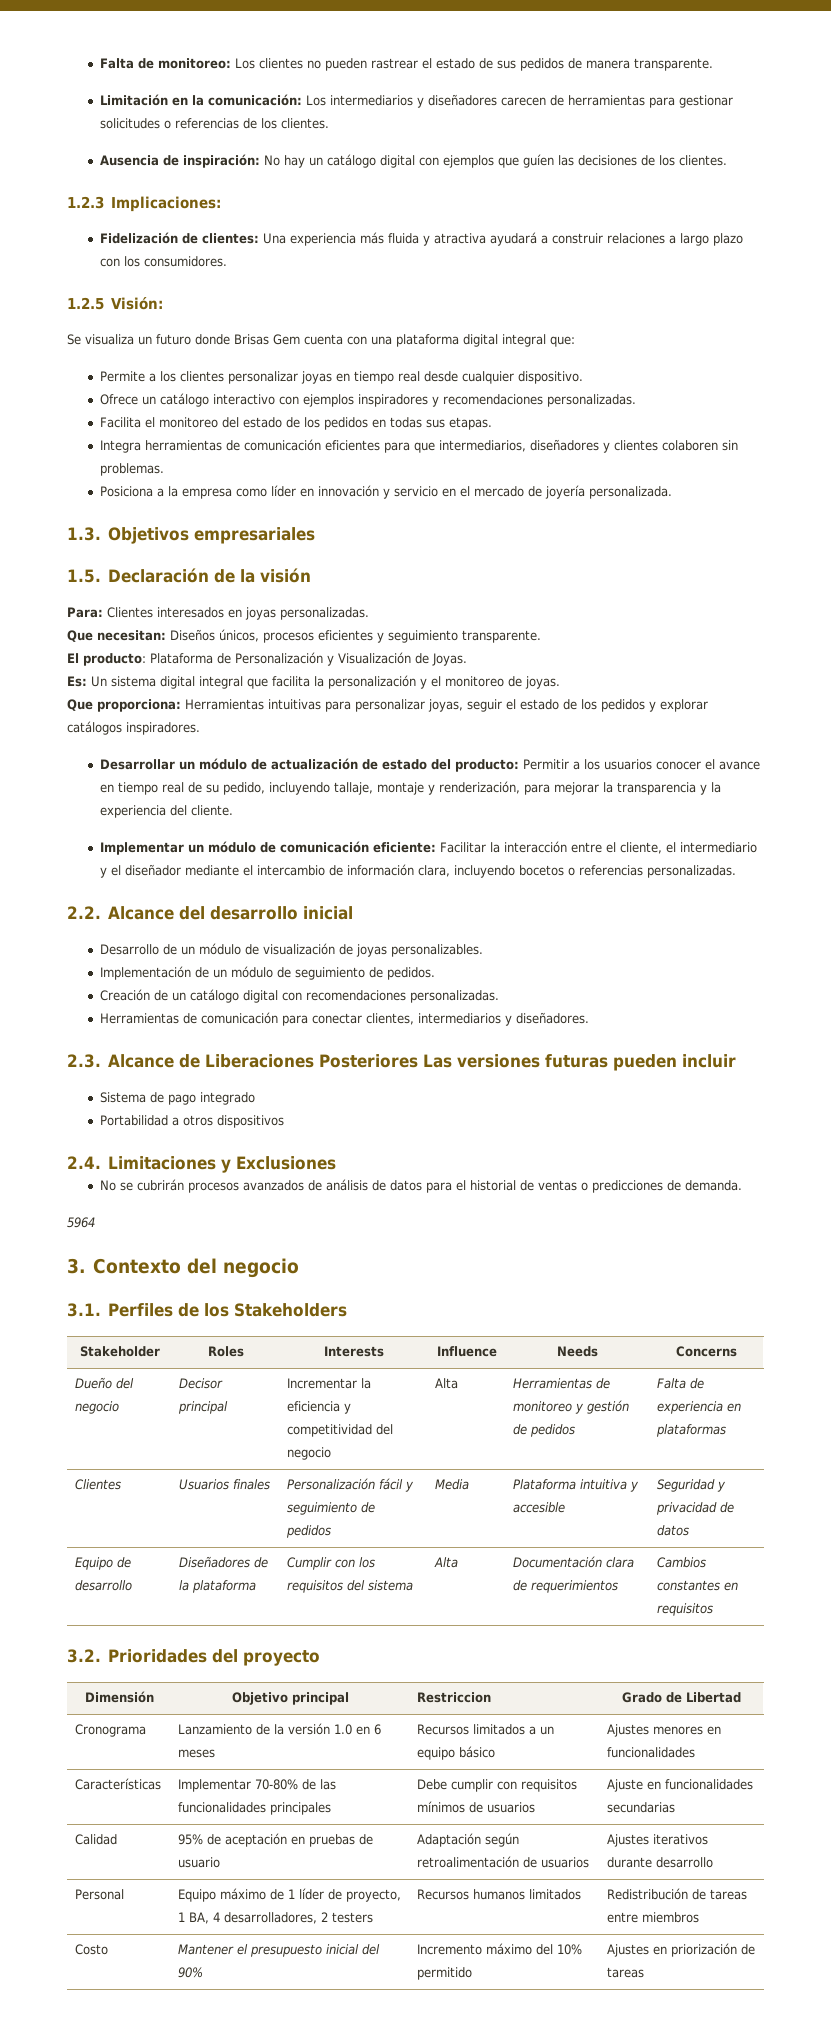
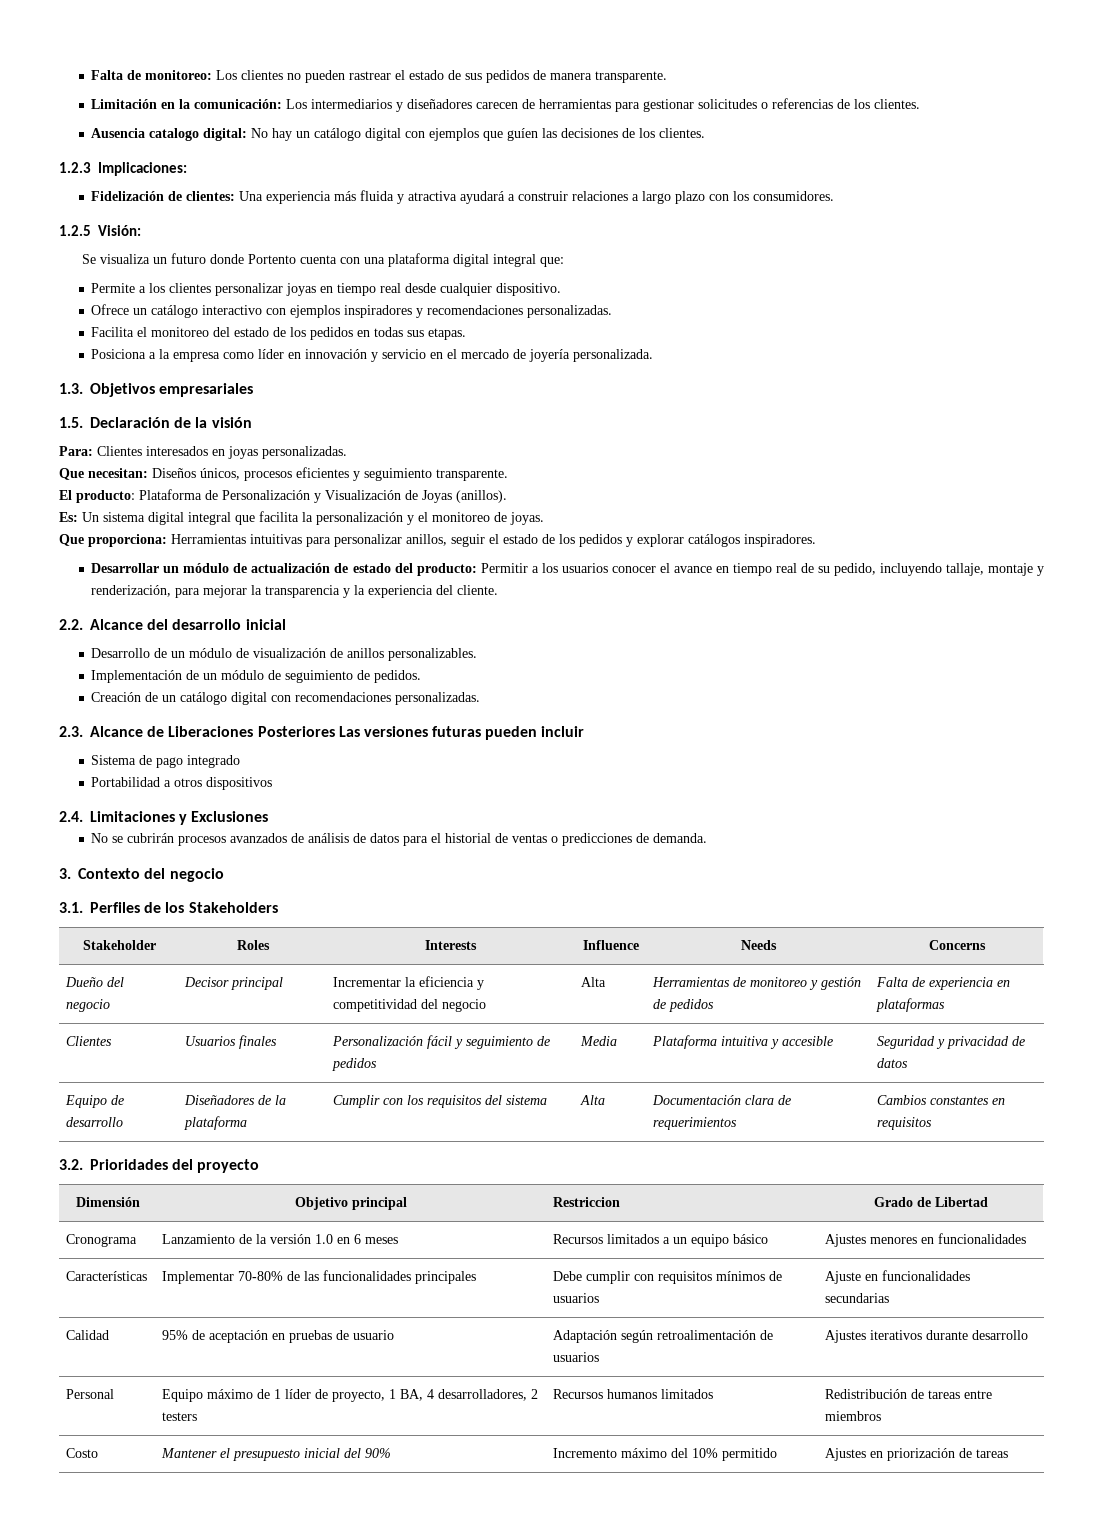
[162,154,260,168] de inspiración: -> [149,128,248,141] catalogo digital:
[234,334,300,345] Brisas Gem -> [248,254,297,264] Portento
[99,439,738,453] [99,463,164,476] // Integra herramientas de comunicación eficientes para que intermediarios, diseñadores y clientes colaboren sin problemas. -> (467, 334) none
[432,653,467,666] Joyas. -> [422,490,507,503] Joyas (anillos).
[428,699,463,712] joyas, -> [406,534,447,546] anillos,
[99,841,757,855] [99,864,736,878] // Implementar un módulo de comunicación eficiente: Facilitar la interacción entre el cliente, el intermediario y el diseñador mediante el intercambio de información clara, incluyendo bocetos o referencias personalizadas. -> (499, 590) none
[355,944,387,957] joyas -> [347,648,385,658] anillos
[99,1012,589,1026] // Herramientas de comunicación para conectar clientes, intermediarios y diseñadores. -> (481, 698) none
[67,1217,95,1228] // 5964 -> (708, 838) none

